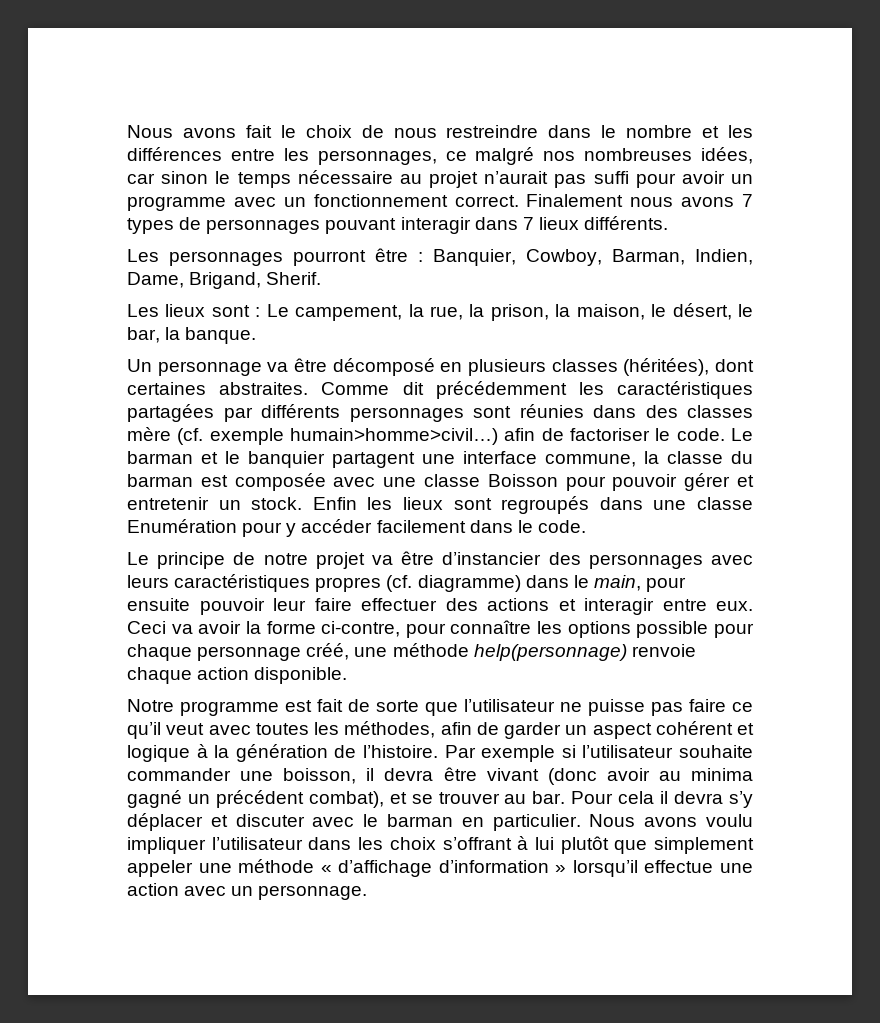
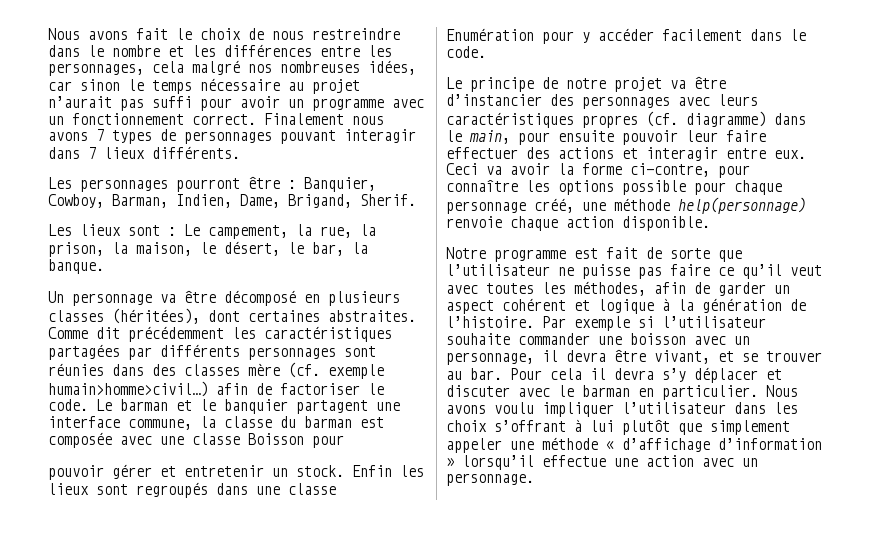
[445,151,467,161] ce -> [152,61,184,73] cela
(606, 483) none -> (344, 441) //
[283,767,754,785] [127,790,384,808] boisson, il devra être vivant (donc avoir au minima gagné un précédent combat), -> [630,333,750,345] [446,349,710,365] boisson avec un personnage, il devra être vivant,

